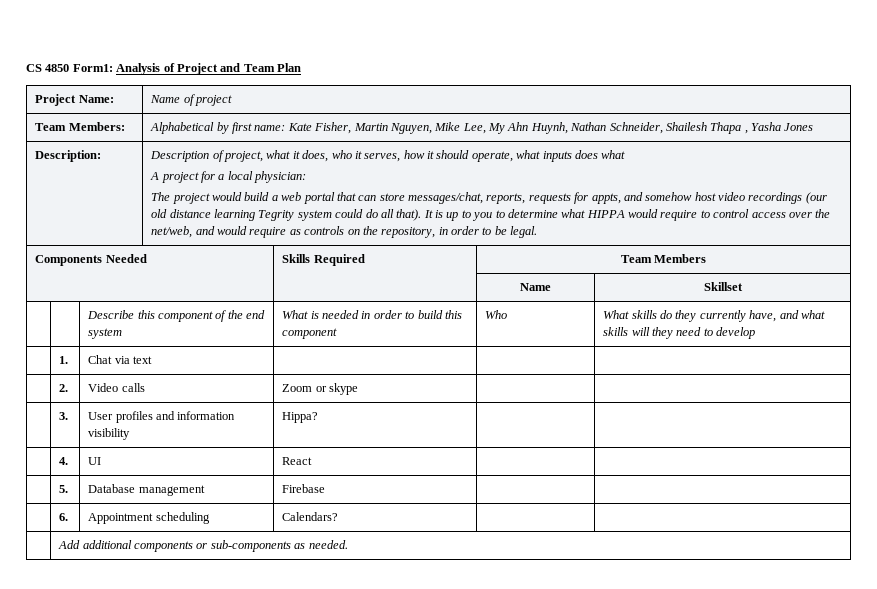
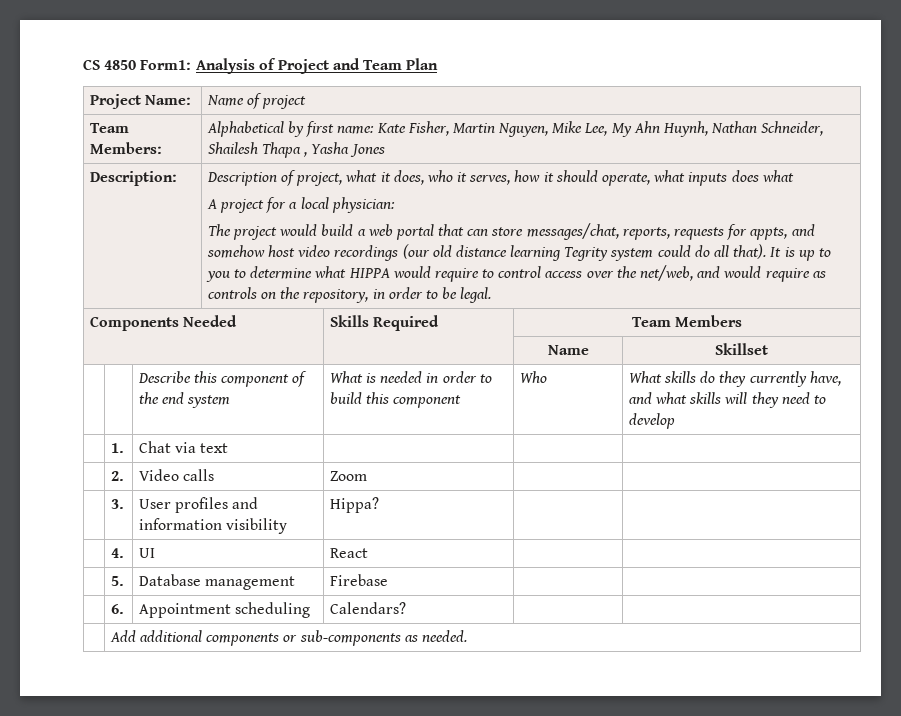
[315,383,359,395] or skype -> (367, 476) none

